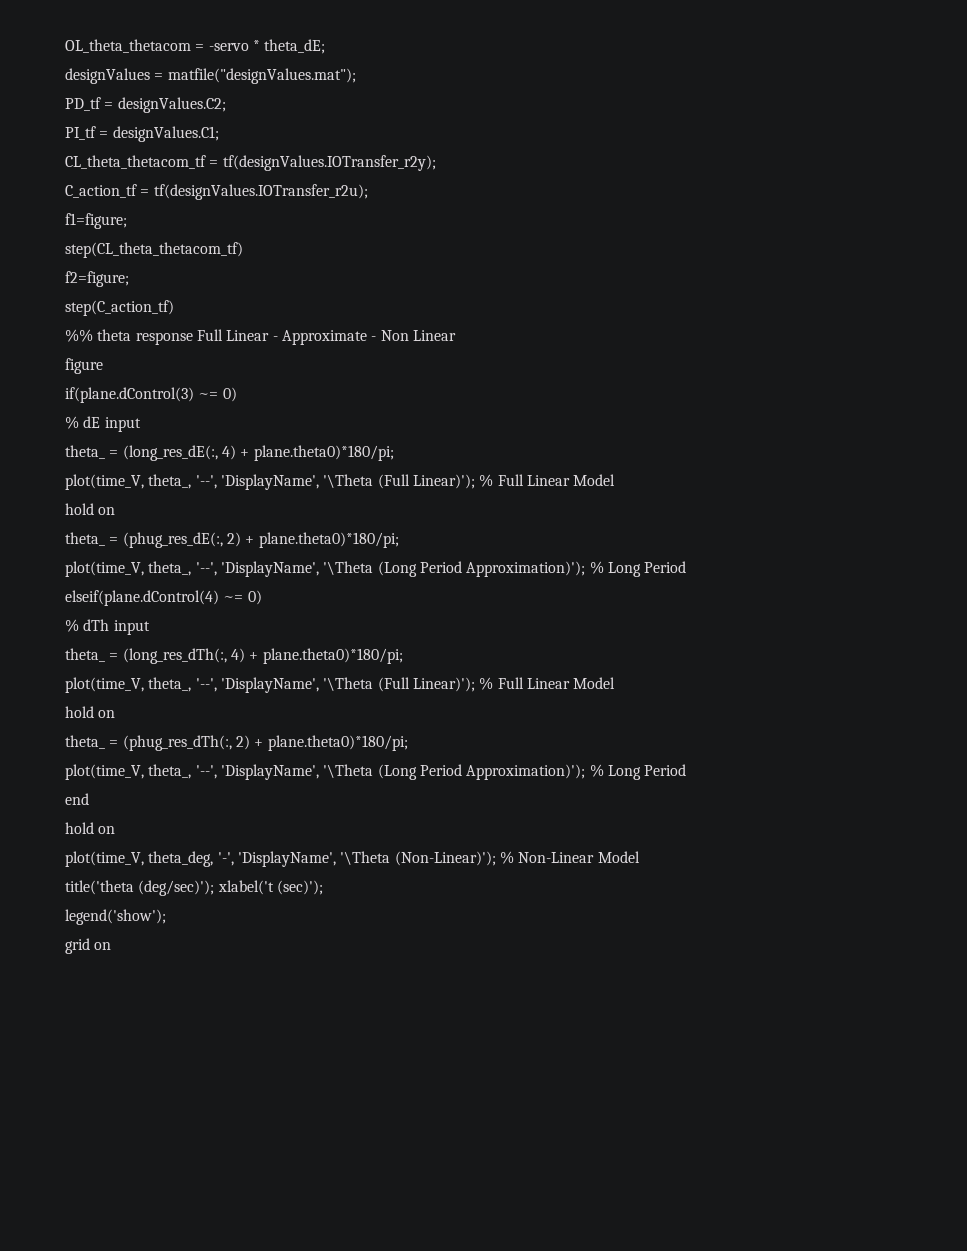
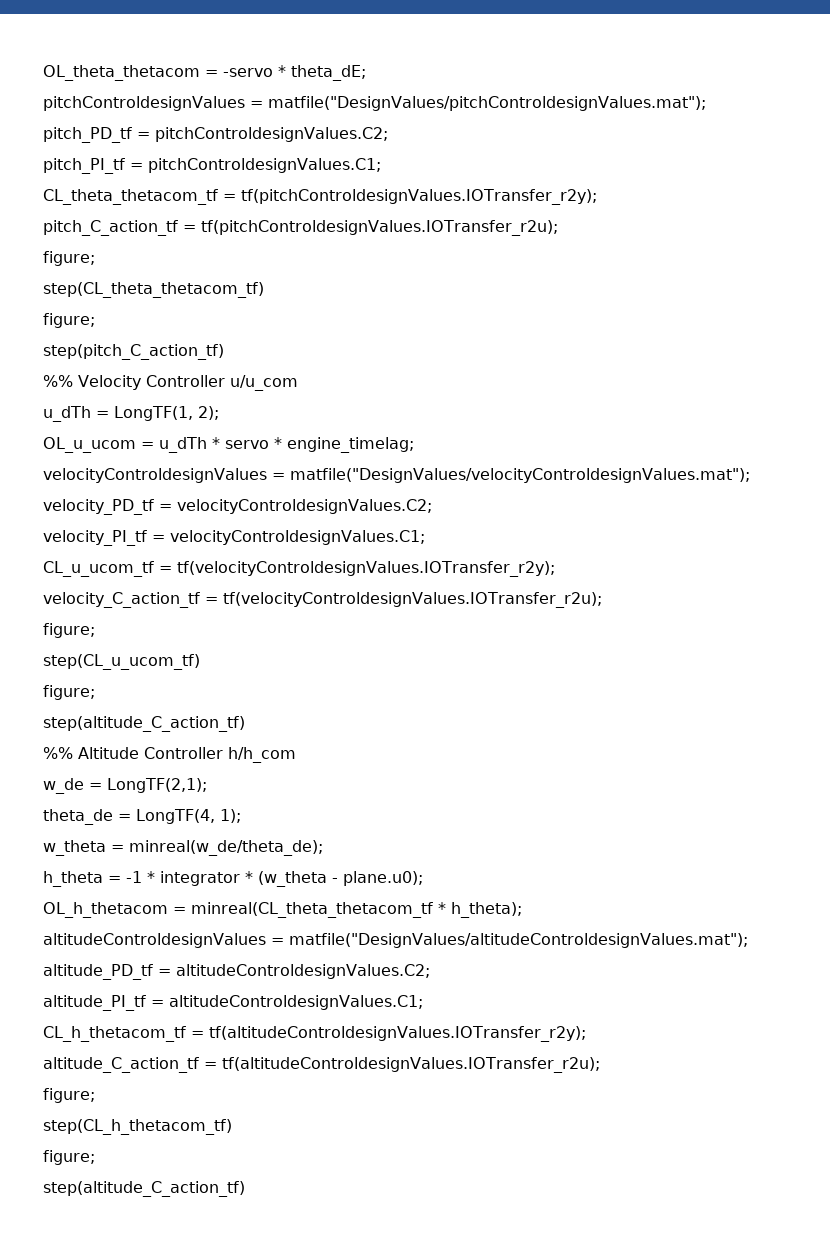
[65,68,356,84] [65,97,226,113] [65,126,219,142] [65,155,436,171] [65,184,368,200] [65,213,127,229] designValues = matfile("designValues.mat"); // PD_tf = designValues.C2; // PI_tf = designValues.C1; // CL_theta_thetacom_tf = tf(designValues.IOTransfer_r2y); // C_action_tf = tf(designValues.IOTransfer_r2u); // f1=figure; -> [43,96,706,111] [43,127,388,143] [43,158,381,174] [43,189,597,205] [43,220,558,236] [43,251,95,266] pitchControldesignValues = matfile("DesignValues/pitchControldesignValues.mat"); // pitch_PD_tf = pitchControldesignValues.C2; // pitch_PI_tf = pitchControldesignValues.C1; // CL_theta_thetacom_tf = tf(pitchControldesignValues.IOTransfer_r2y); // pitch_C_action_tf = tf(pitchControldesignValues.IOTransfer_r2u); // figure;
[65,271,129,287] [65,300,174,316] [65,329,456,345] [65,358,103,374] [65,387,237,403] [65,416,141,432] [65,445,394,461] [65,474,616,490] [65,503,116,515] [65,532,399,548] [65,561,687,577] [65,590,262,606] [65,619,150,635] [65,648,403,664] [65,677,616,693] [65,706,116,718] [65,735,408,751] [65,764,687,780] [65,793,89,805] [65,822,116,834] [65,851,640,867] [65,880,323,896] [65,909,166,925] [65,938,112,954] f2=figure; // step(C_action_tf) // %% theta response Full Linear - Approximate - Non Linear // figure // if(plane.dControl(3) ~= 0) // % dE input // theta_ = (long_res_dE(:, 4) + plane.theta0)*180/pi; // plot(time_V, theta_, '--', 'DisplayName', '\Theta (Full Linear)'); % Full Linear Model // hold on // theta_ = (phug_res_dE(:, 2) + plane.theta0)*180/pi; // plot(time_V, theta_, '--', 'DisplayName', '\Theta (Long Period Approximation)'); % Long Period // elseif(plane.dControl(4) ~= 0) // % dTh input // theta_ = (long_res_dTh(:, 4) + plane.theta0)*180/pi; // plot(time_V, theta_, '--', 'DisplayName', '\Theta (Full Linear)'); % Full Linear Model // hold on // theta_ = (phug_res_dTh(:, 2) + plane.theta0)*180/pi; // plot(time_V, theta_, '--', 'DisplayName', '\Theta (Long Period Approximation)'); % Long Period // end // hold on // plot(time_V, theta_deg, '-', 'DisplayName', '\Theta (Non-Linear)'); % Non-Linear Model // title('theta (deg/sec)'); xlabel('t (sec)'); // legend('show'); // grid on -> [43,313,95,328] [43,344,224,360] [43,375,298,391] [43,406,219,422] [43,437,414,453] [43,468,750,483] [43,499,432,515] [43,530,425,546] [43,561,555,577] [43,592,602,608] [43,623,95,638] [43,654,200,670] [43,685,95,700] [43,716,245,732] [43,747,296,763] [43,778,207,794] [43,809,241,825] [43,840,323,856] [43,871,423,887] [43,902,522,918] [43,933,748,948] [43,964,430,980] [43,995,423,1011] [43,1026,586,1042] [43,1057,600,1073] [43,1088,95,1103] [43,1119,232,1135] [43,1150,95,1165] [43,1181,245,1197] figure; // step(pitch_C_action_tf) // %% Velocity Controller u/u_com // u_dTh = LongTF(1, 2); // OL_u_ucom = u_dTh * servo * engine_timelag; // velocityControldesignValues = matfile("DesignValues/velocityControldesignValues.mat"); // velocity_PD_tf = velocityControldesignValues.C2; // velocity_PI_tf = velocityControldesignValues.C1; // CL_u_ucom_tf = tf(velocityControldesignValues.IOTransfer_r2y); // velocity_C_action_tf = tf(velocityControldesignValues.IOTransfer_r2u); // figure; // step(CL_u_ucom_tf) // figure; // step(altitude_C_action_tf) // %% Altitude Controller h/h_com // w_de = LongTF(2,1); // theta_de = LongTF(4, 1); // w_theta = minreal(w_de/theta_de); // h_theta = -1 * integrator * (w_theta - plane.u0); // OL_h_thetacom = minreal(CL_theta_thetacom_tf * h_theta); // altitudeControldesignValues = matfile("DesignValues/altitudeControldesignValues.mat"); // altitude_PD_tf = altitudeControldesignValues.C2; // altitude_PI_tf = altitudeControldesignValues.C1; // CL_h_thetacom_tf = tf(altitudeControldesignValues.IOTransfer_r2y); // altitude_C_action_tf = tf(altitudeControldesignValues.IOTransfer_r2u); // figure; // step(CL_h_thetacom_tf) // figure; // step(altitude_C_action_tf)

